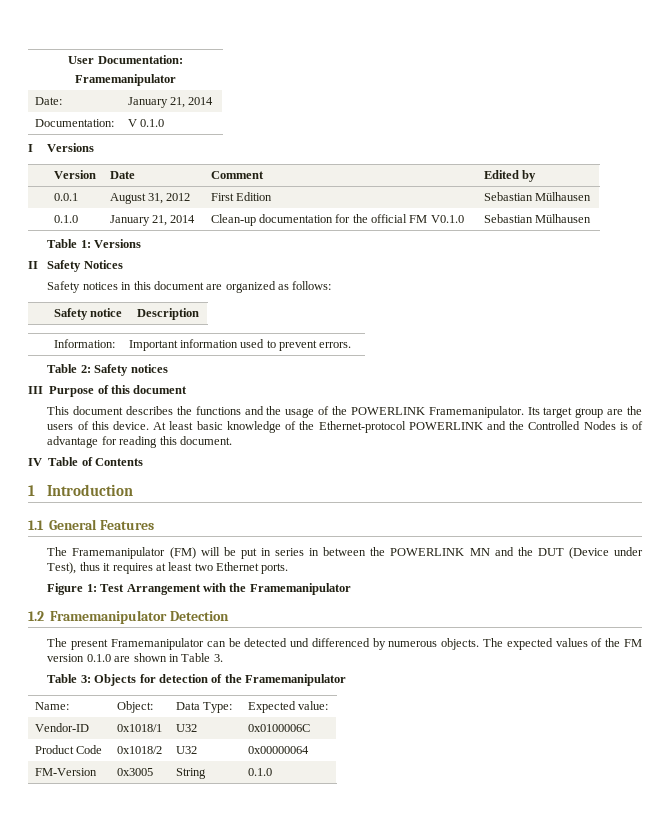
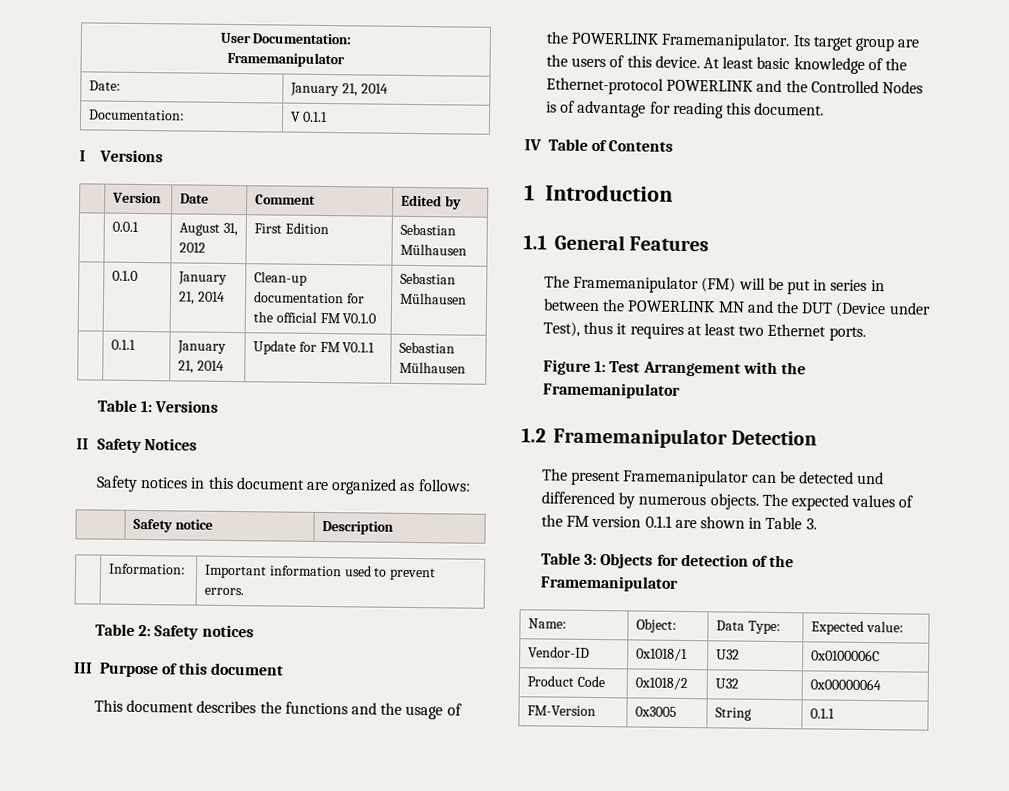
[139,119,164,127] 0.1.0 -> [301,111,328,123] 0.1.1
(591, 218) none -> [111,339,137,350] [177,340,227,354] [178,360,224,374] [253,340,376,355] [399,341,456,354] [399,361,467,374] // | 0.1.1 | January 21, 2014 | Update for FM V0.1.1 | Sebastian Mülhausen
[86,654,111,662] 0.1.0 -> [644,515,672,528] 0.1.1
[247,768,272,776] 0.1.0 -> [810,708,836,719] 0.1.1

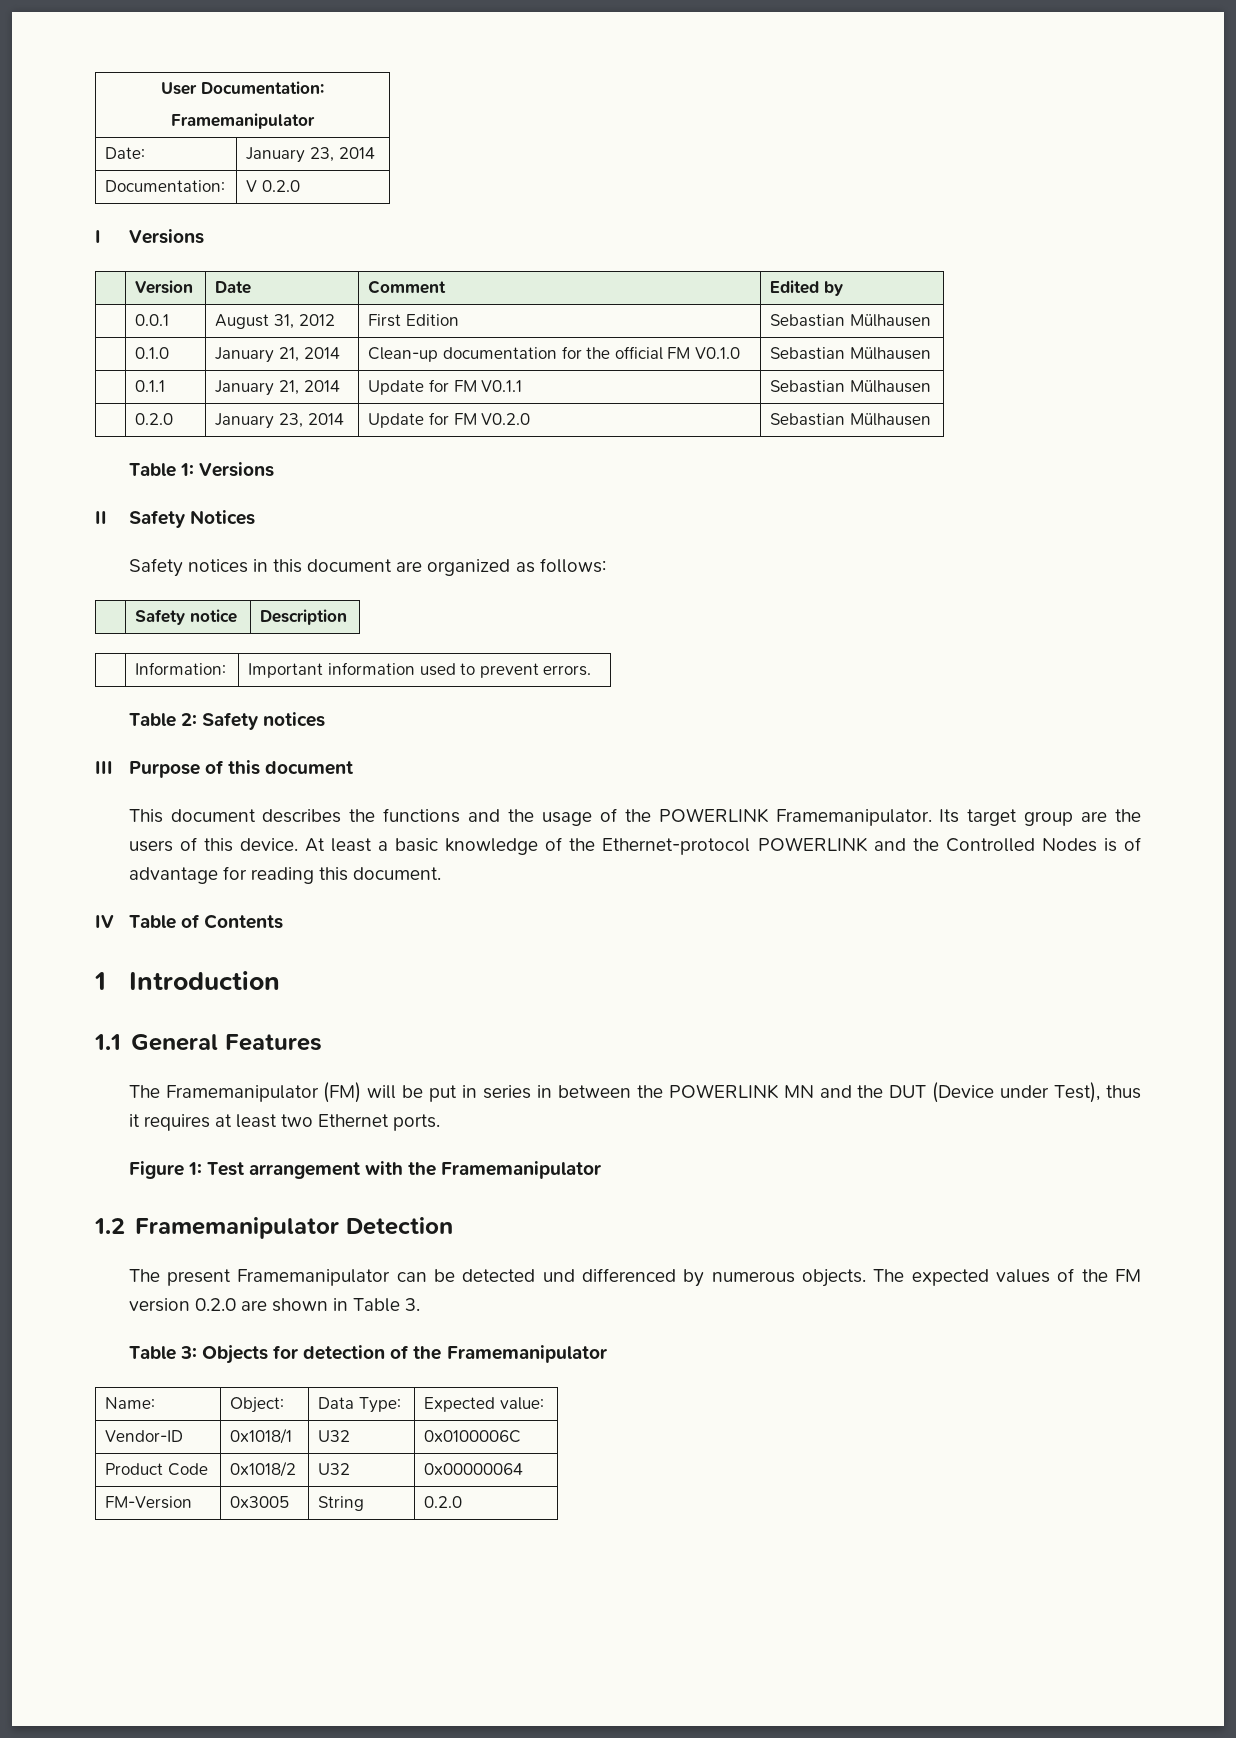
[341,83,358,97] 21, -> [310,147,335,162] 23,
[301,111,328,123] 0.1.1 -> [262,180,301,192] 0.2.0
(467, 367) none -> [135,413,174,425] [215,413,344,429] [368,412,531,428] [770,413,932,426] // | 0.2.0 | January 23, 2014 | Update for FM V0.2.0 | Sebastian Mülhausen
(755, 62) none -> [378,841,389,851] a
[642,361,741,377] Arrangement -> [249,1162,361,1179] arrangement
[644,515,672,528] 0.1.1 -> [194,1298,236,1311] 0.2.0
[810,708,836,719] 0.1.1 -> [424,1496,463,1508] 0.2.0

